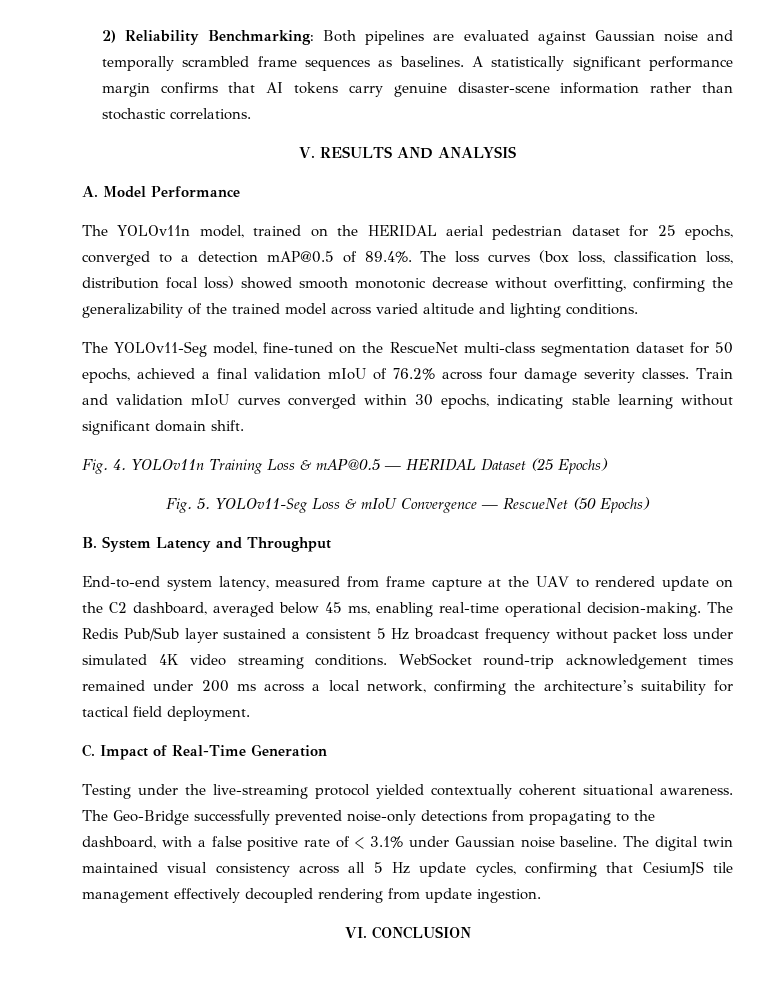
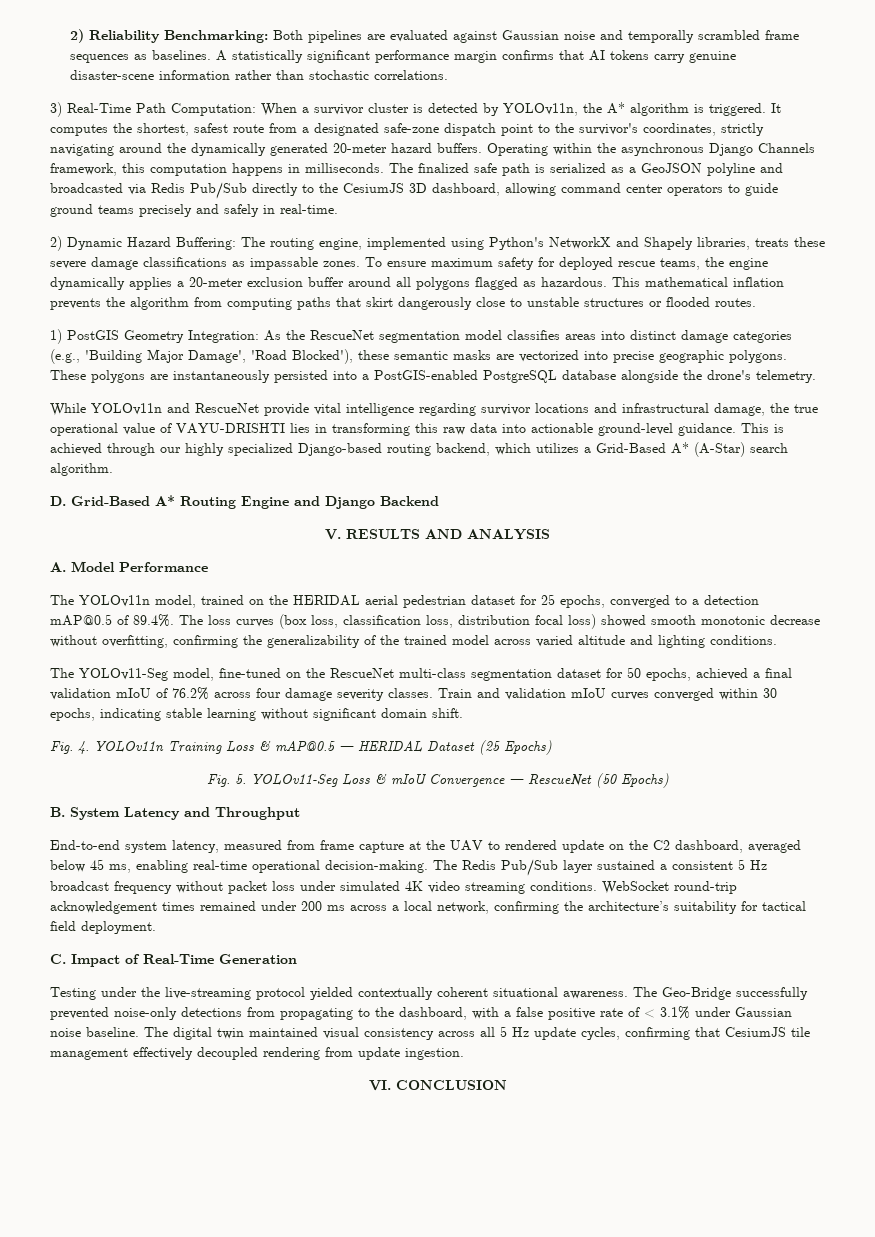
(251, 114) none -> [50,102,781,117] [50,123,764,136] [50,143,815,156] [50,163,783,176] [50,182,778,199] [50,204,338,217] [50,236,825,251] [50,257,768,270] [50,277,784,290] [50,297,756,310] [50,329,792,344] [50,349,787,364] [50,370,816,383] [50,403,818,416] [50,423,784,436] [50,442,788,457] [50,463,113,476] [50,495,439,509] // 3) Real-Time Path Computation: When a survivor cluster is detected by YOLOv11n, the A* algorithm is triggered. It computes the shortest, safest route from a designated safe-zone dispatch point to the survivor's coordinates, strictly navigating around the dynamically generated 20-meter hazard buffers. Operating within the asynchronous Django Channels framework, this computation happens in milliseconds. The finalized safe path is serialized as a GeoJSON polyline and broadcasted via Redis Pub/Sub directly to the CesiumJS 3D dashboard, allowing command center operators to guide ground teams precisely and safely in real-time. // 2) Dynamic Hazard Buffering: The routing engine, implemented using Python's NetworkX and Shapely libraries, treats these severe damage classifications as impassable zones. To ensure maximum safety for deployed rescue teams, the engine dynamically applies a 20-meter exclusion buffer around all polygons flagged as hazardous. This mathematical inflation prevents the algorithm from computing paths that skirt dangerously close to unstable structures or flooded routes. // 1) PostGIS Geometry Integration: As the RescueNet segmentation model classifies areas into distinct damage categories (e.g., 'Building Major Damage', 'Road Blocked'), these semantic masks are vectorized into precise geographic polygons. These polygons are instantaneously persisted into a PostGIS-enabled PostgreSQL database alongside the drone's telemetry. // While YOLOv11n and RescueNet provide vital intelligence regarding survivor locations and infrastructural damage, the true operational value of VAYU-DRISHTI lies in transforming this raw data into actionable ground-level guidance. This is achieved through our highly specialized Django-based routing backend, which utilizes a Grid-Based A* (A-Star) search algorithm. // D. Grid-Based A* Routing Engine and Django Backend

